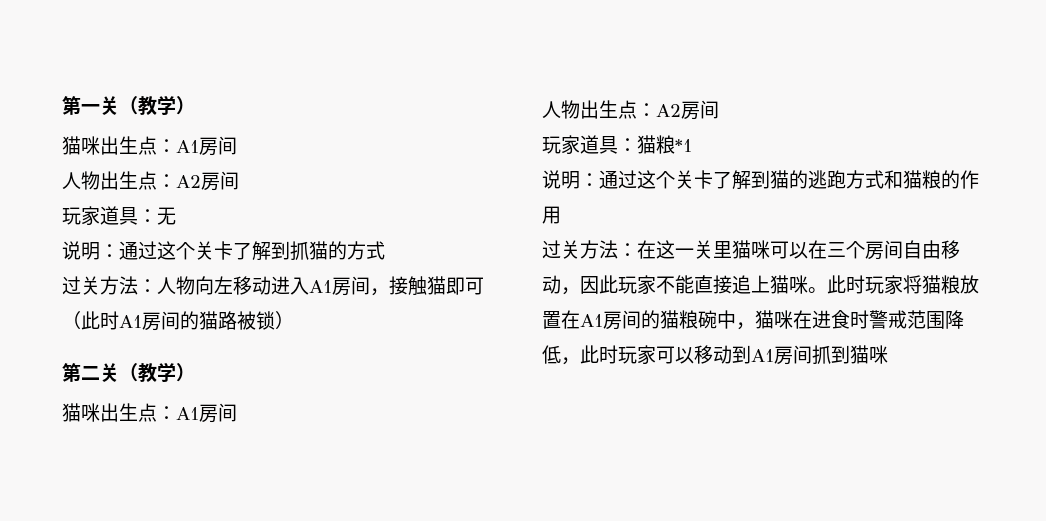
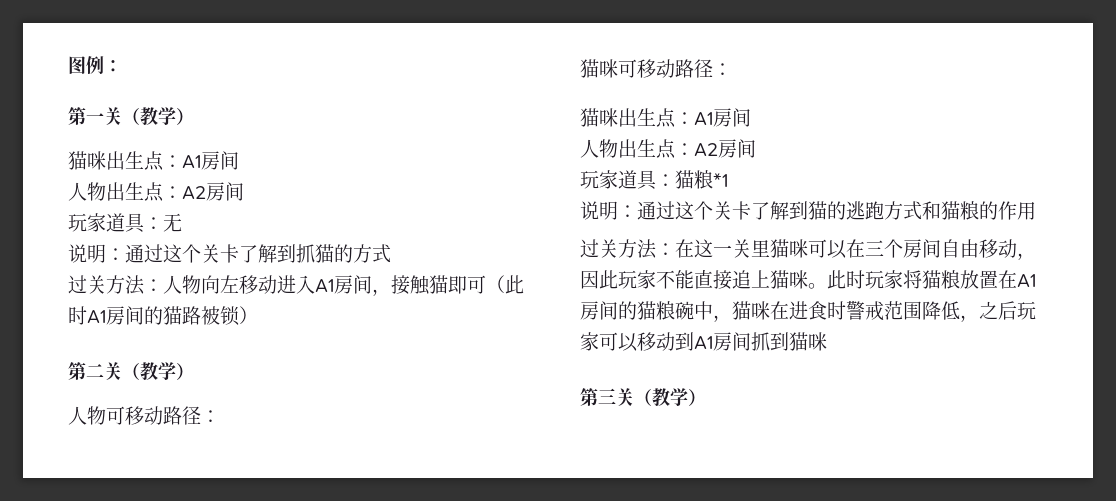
(62, 105) none -> [68,56,122,74] 图例： //
(195, 372) none -> [68,406,220,425] [580,59,732,78] // 人物可移动路径： // 猫咪可移动路径：
[580,345,618,364] 此时 -> [979,301,1017,320] 之后
(888, 354) none -> [580,388,706,407] // 第三关（教学）

